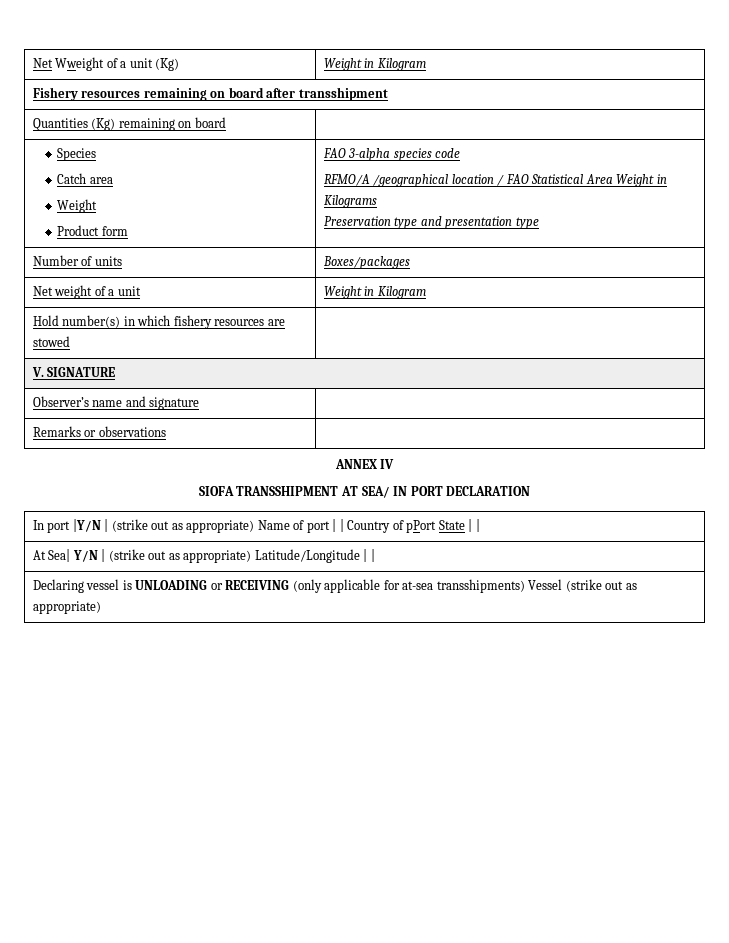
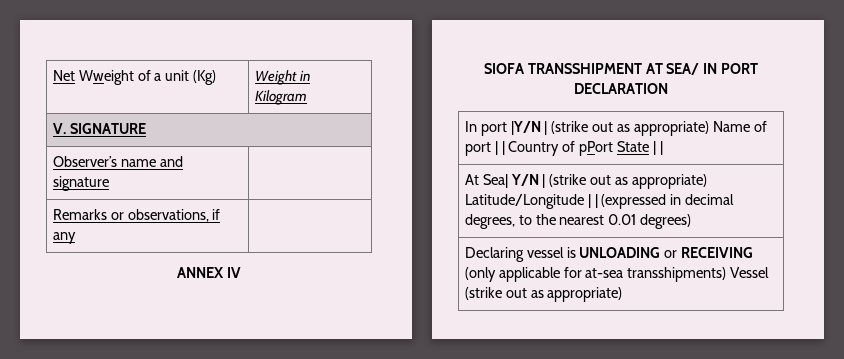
[32,87,388,101] [32,117,226,131] [57,148,97,161] [57,173,113,184] [57,199,98,213] [57,225,128,236] [322,148,461,161] [323,174,667,187] [323,195,377,208] [323,216,539,229] [32,255,122,266] [322,256,410,269] [32,285,141,299] [323,286,426,299] [32,315,285,329] [32,336,70,347] // Fishery resources remaining on board after transshipment // Quantities (Kg) remaining on board | // Species // Catch area // Weight // Product form | FAO 3-alpha species code // RFMO/A /geographical location / FAO Statistical Area Weight in Kilograms // Preservation type and presentation type // Number of units | Boxes/packages // Net weight of a unit | Weight in Kilogram // Hold number(s) in which fishery resources are stowed | -> (307, 97) none
[98,426,166,437] observations -> [127,209,221,222] [52,232,76,244] observations, if any
(375, 555) none -> [601,194,735,209] [464,214,692,229] (expressed in decimal degrees, to the nearest 0.01 degrees)

